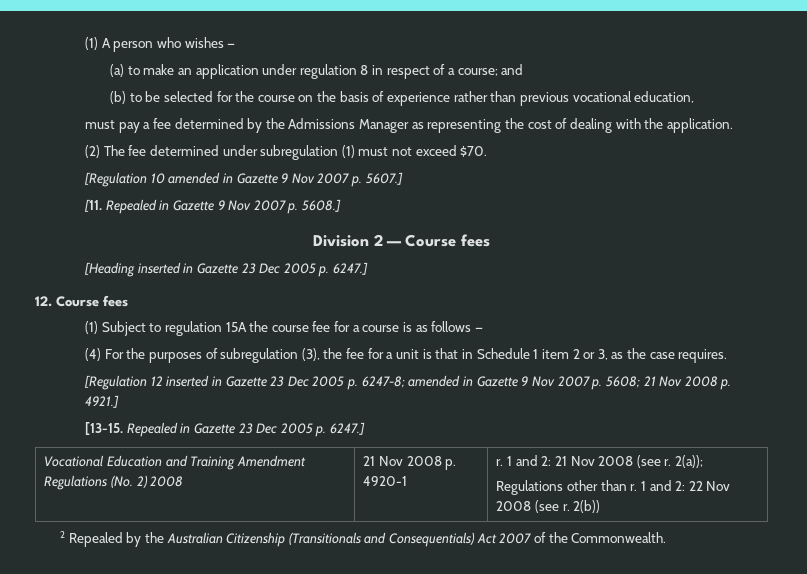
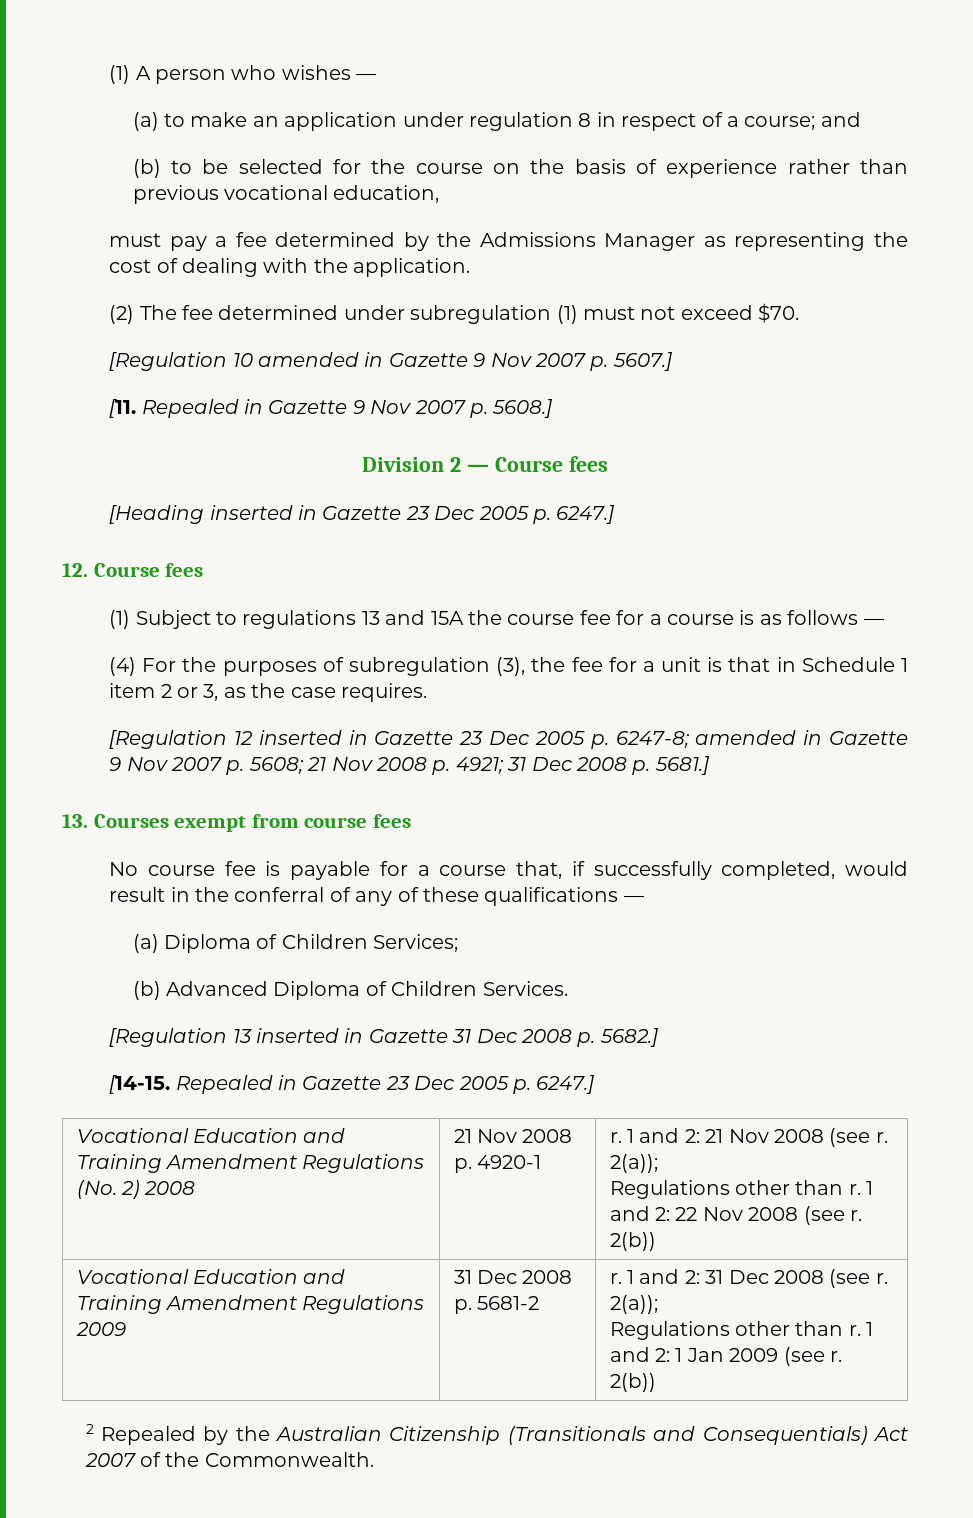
[164,321,222,336] regulation -> [242,610,426,629] regulations 13 and
[84,395,119,408] [84,422,123,435] 4921.] // [13-15. -> [455,756,710,775] [62,814,411,832] [109,861,909,880] [109,887,644,906] [132,934,459,953] [132,981,568,1000] [109,1028,659,1047] [109,1075,171,1094] 4921; 31 Dec 2008 p. 5681.] // 13. Courses exempt from course fees // No course fee is payable for a course that, if successfully completed, would result in the conferral of any of these qualifications — // (a) Diploma of Children Services; // (b) Advanced Diploma of Children Services. // [Regulation 13 inserted in Gazette 31 Dec 2008 p. 5682.] // [14-15.
(601, 506) none -> [76,1269,346,1284] [76,1295,425,1314] [75,1322,126,1336] [453,1270,573,1284] [453,1296,540,1314] [609,1269,888,1288] [609,1295,658,1314] [609,1321,874,1340] [609,1347,843,1366] [609,1373,656,1392] // Vocational Education and Training Amendment Regulations 2009 | 31 Dec 2008 p. 5681-2 | r. 1 and 2: 31 Dec 2008 (see r. 2(a)); // Regulations other than r. 1 and 2: 1 Jan 2009 (see r. 2(b))

